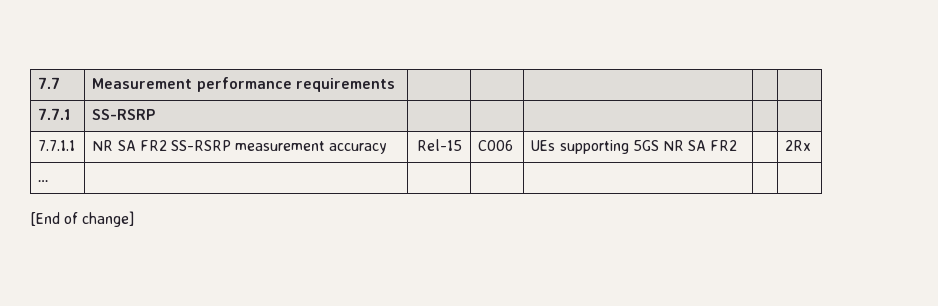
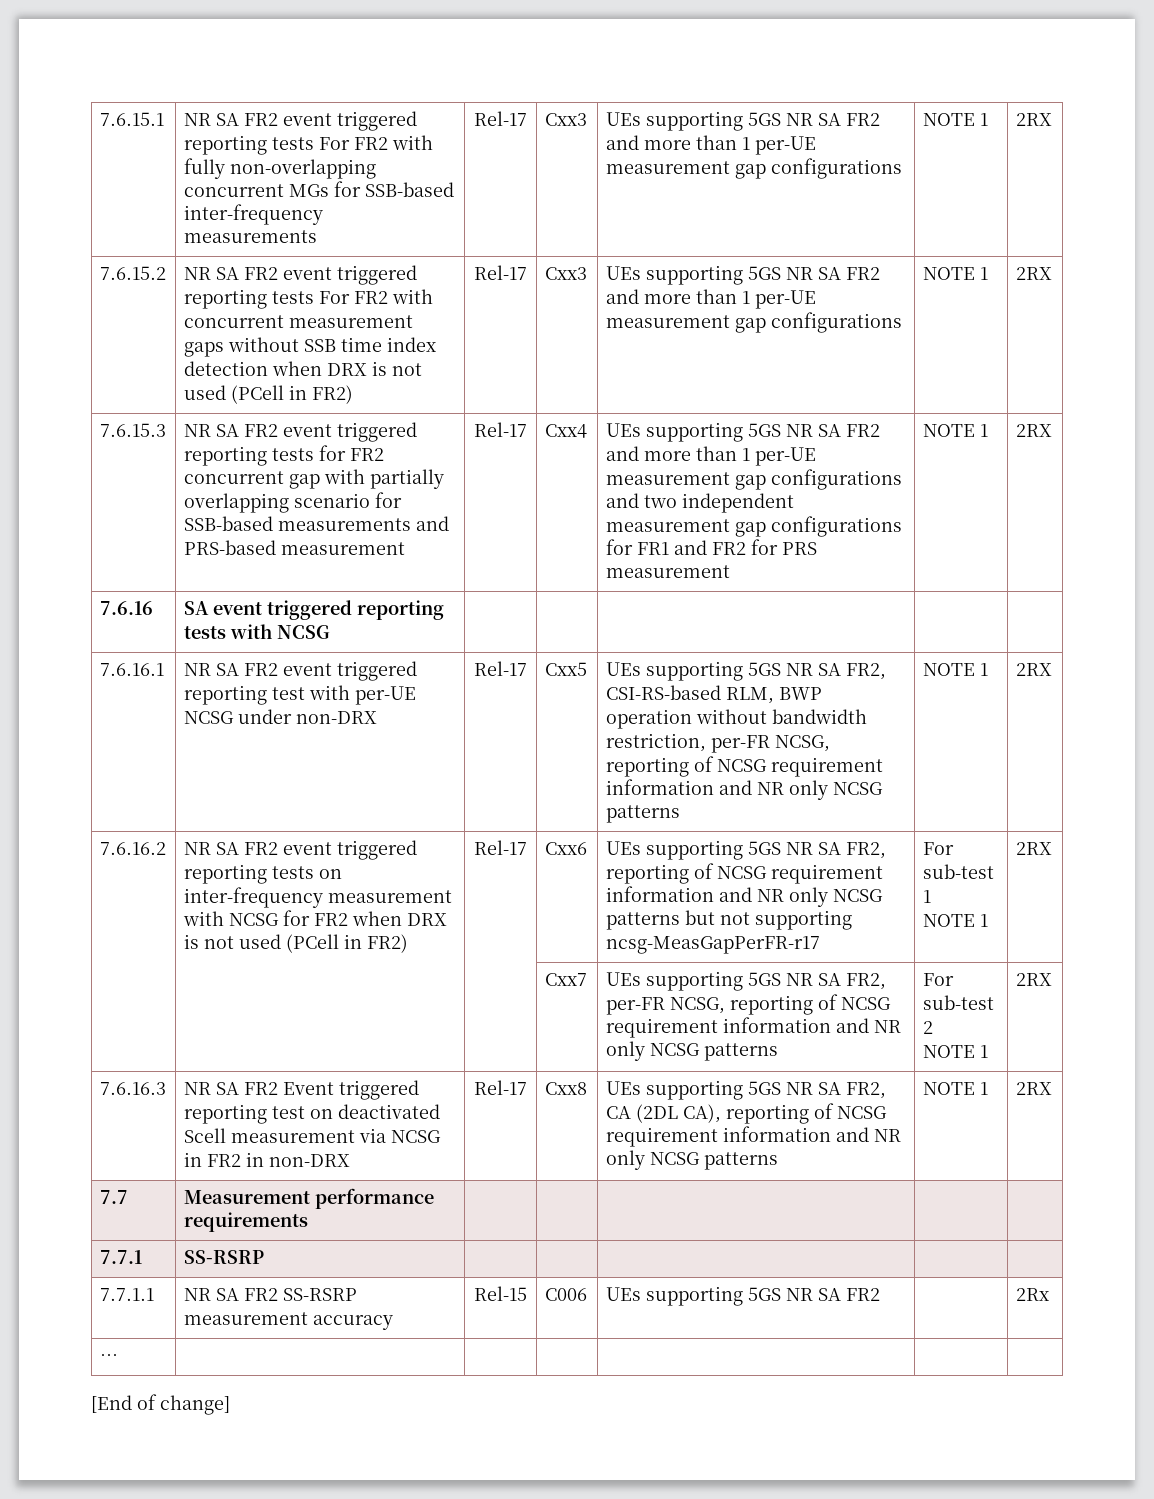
(38, 83) none -> [99,112,164,126] [183,111,417,131] [183,135,433,155] [183,158,376,179] [183,181,454,197] [183,204,323,225] [183,230,317,243] [474,111,527,126] [544,113,587,126] [605,111,880,131] [605,135,816,155] [605,158,902,179] [922,113,988,126] [1015,113,1052,126] [99,266,166,280] [183,265,417,285] [183,289,433,309] [183,315,413,328] [183,337,436,357] [183,361,422,376] [183,385,353,404] [474,265,527,280] [544,267,587,280] [605,265,880,285] [605,289,816,309] [605,312,902,333] [922,267,988,280] [1015,267,1052,280] [99,423,166,437] [183,422,417,442] [183,445,384,466] [183,469,444,489] [183,492,402,513] [183,516,449,531] [183,540,405,555] [474,422,527,437] [544,424,587,438] [605,422,880,442] [605,446,816,466] [605,469,902,490] [605,493,794,513] [605,516,902,537] [605,539,817,555] [605,565,730,578] [922,424,988,437] [1015,424,1052,437] [99,601,153,615] [183,600,444,620] [183,624,330,639] [99,663,164,676] [183,661,417,681] [183,685,416,705] [183,709,377,724] [474,661,527,676] [544,662,587,676] [605,661,886,681] [605,685,822,704] [605,709,867,729] [605,733,830,753] [605,756,883,777] [605,779,883,800] [605,805,680,823] [922,663,988,676] [1015,663,1052,676] [99,842,166,855] [183,840,417,860] [183,864,342,884] [183,887,452,908] [182,910,447,926] [183,934,408,953] [474,840,527,855] [544,842,587,855] [605,840,886,860] [605,863,883,884] [605,886,883,907] [605,910,852,930] [605,936,820,954] [922,842,954,855] [922,864,994,879] [922,890,931,903] [922,914,988,927] [1015,842,1052,855] [544,973,587,986] [605,971,886,991] [605,994,891,1015] [605,1017,901,1038] [605,1041,778,1061] [922,973,954,986] [922,995,994,1010] [922,1021,933,1034] [922,1045,988,1058] [1015,973,1052,986] [99,1082,166,1095] [183,1080,419,1100] [183,1104,440,1124] [183,1128,441,1143] [183,1152,350,1167] [474,1080,527,1095] [544,1082,587,1095] [605,1080,886,1100] [605,1103,887,1124] [605,1126,901,1147] [605,1150,778,1170] [922,1082,988,1095] [1015,1082,1052,1095] 7.6.15.1 | NR SA FR2 event triggered reporting tests For FR2 with fully non-overlapping concurrent MGs for SSB-based inter-frequency measurements | Rel-17 | Cxx3 | UEs supporting 5GS NR SA FR2 and more than 1 per-UE measurement gap configurations | NOTE 1 | 2RX // 7.6.15.2 | NR SA FR2 event triggered reporting tests For FR2 with concurrent measurement gaps without SSB time index detection when DRX is not used (PCell in FR2) | Rel-17 | Cxx3 | UEs supporting 5GS NR SA FR2 and more than 1 per-UE measurement gap configurations | NOTE 1 | 2RX // 7.6.15.3 | NR SA FR2 event triggered reporting tests for FR2 concurrent gap with partially overlapping scenario for SSB-based measurements and PRS-based measurement | Rel-17 | Cxx4 | UEs supporting 5GS NR SA FR2 and more than 1 per-UE measurement gap configurations and two independent measurement gap configurations for FR1 and FR2 for PRS measurement | NOTE 1 | 2RX // 7.6.16 | SA event triggered reporting tests with NCSG | | | | | // 7.6.16.1 | NR SA FR2 event triggered reporting test with per-UE NCSG under non-DRX | Rel-17 | Cxx5 | UEs supporting 5GS NR SA FR2, CSI-RS-based RLM, BWP operation without bandwidth restriction, per-FR NCSG, reporting of NCSG requirement information and NR only NCSG patterns | NOTE 1 | 2RX // 7.6.16.2 | NR SA FR2 event triggered reporting tests on inter-frequency measurement with NCSG for FR2 when DRX is not used (PCell in FR2) | Rel-17 | Cxx6 | UEs supporting 5GS NR SA FR2, reporting of NCSG requirement information and NR only NCSG patterns but not supporting ncsg-MeasGapPerFR-r17 | For sub-test 1 // NOTE 1 | 2RX // | | | Cxx7 | UEs supporting 5GS NR SA FR2, per-FR NCSG, reporting of NCSG requirement information and NR only NCSG patterns | For sub-test 2 // NOTE 1 | 2RX // 7.6.16.3 | NR SA FR2 Event triggered reporting test on deactivated Scell measurement via NCSG in FR2 in non-DRX | Rel-17 | Cxx8 | UEs supporting 5GS NR SA FR2, CA (2DL CA), reporting of NCSG requirement information and NR only NCSG patterns | NOTE 1 | 2RX //

